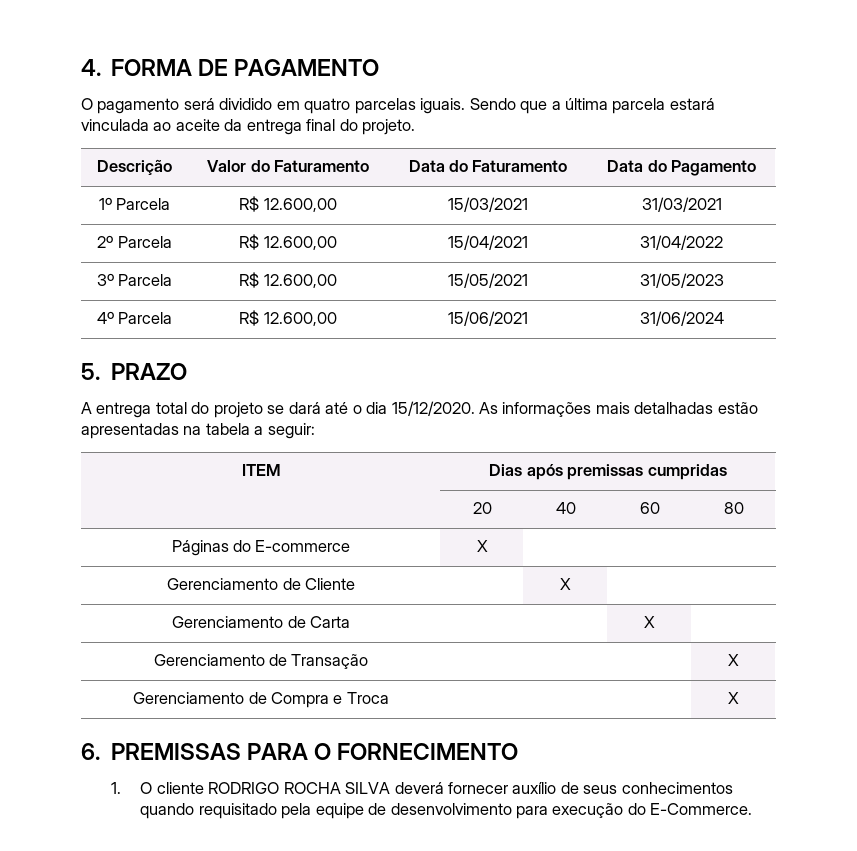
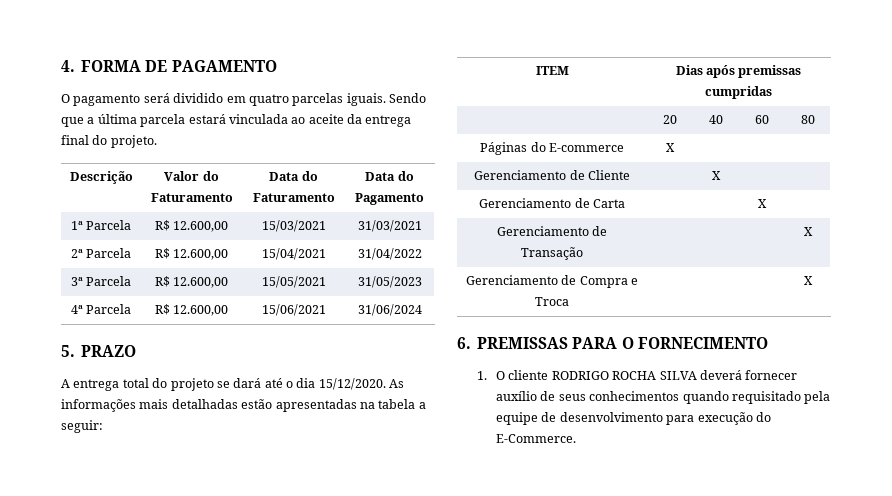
[98,197,112,210] 1º -> [70,221,83,230] 1ª
[97,235,114,248] 2º -> [70,249,83,258] 2ª
[96,273,114,286] 3º -> [70,277,83,286] 3ª
[96,311,114,324] 4º -> [70,305,83,314] 4ª

